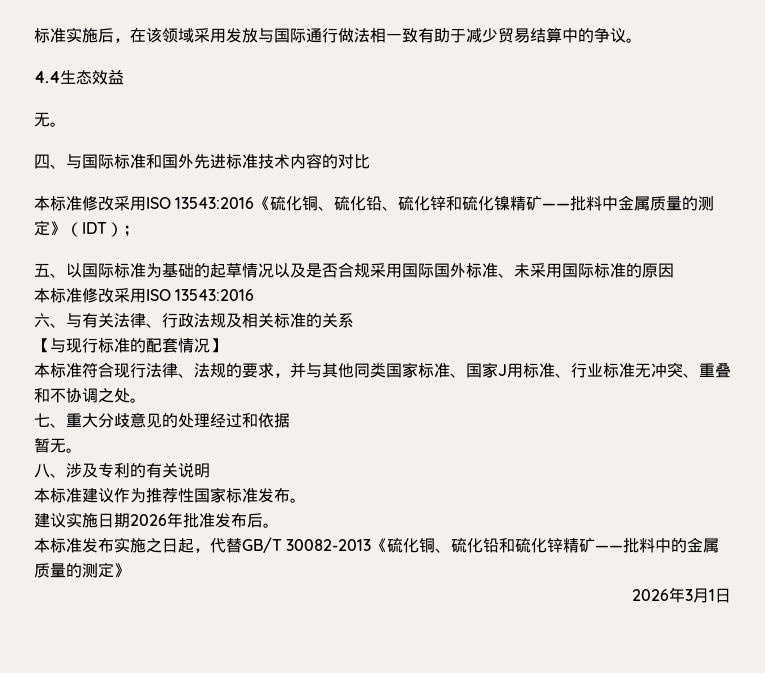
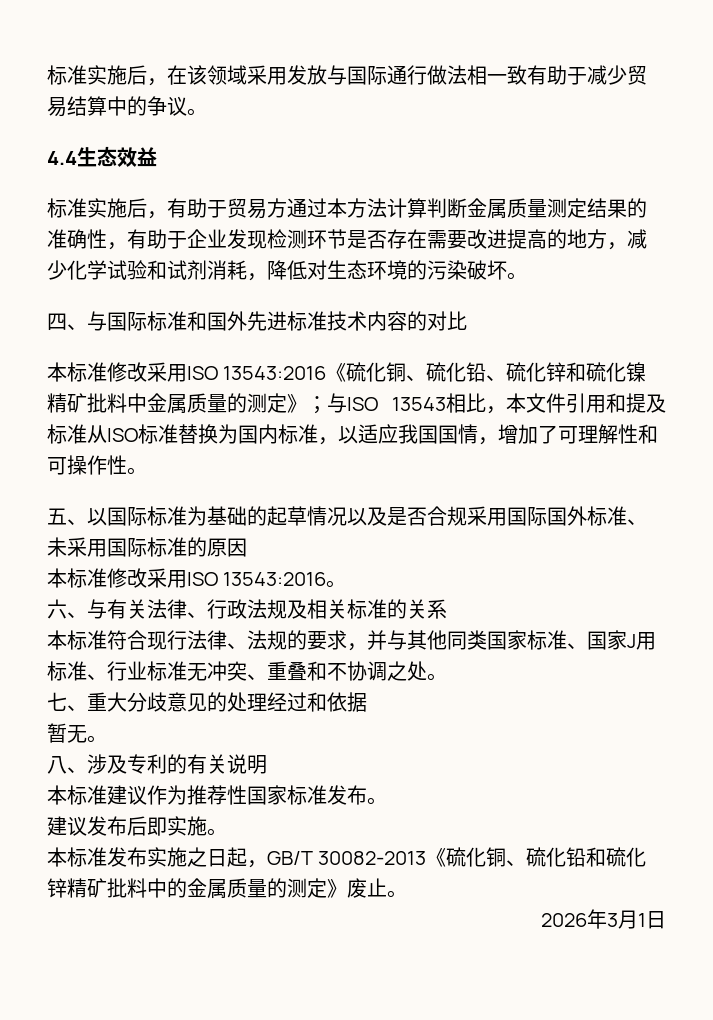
[34,112,50,127] 无 -> [47,198,647,219] [47,229,647,250] [47,260,507,281] 标准实施后，有助于贸易方通过本方法计算判断金属质量测定结果的准确性，有助于企业发现检测环节是否存在需要改进提高的地方，减少化学试验和试剂消耗，降低对生态环境的污染破坏
[542,203,571,209] —— -> (87, 403) none
[66,222,123,237] （IDT） -> (307, 403) none
(139, 231) none -> [327,393,666,414] [47,424,658,445] [47,455,147,475] 与ISO 13543相比，本文件引用和提及标准从ISO标准替换为国内标准，以适应我国国情，增加了可理解性和可操作性。
(255, 295) none -> [326,580,347,588] 。
[34,338,226,353] // 【与现行标准的配套情况】 -> (447, 609) none
[66,512,263,528] 实施日期2026年批准发布后 -> [87,816,207,836] 发布后即实施
[210,538,242,553] 代替 -> (267, 864) none
[595,545,624,551] —— -> (107, 888) none
(130, 570) none -> [347,878,407,898] 废止。

